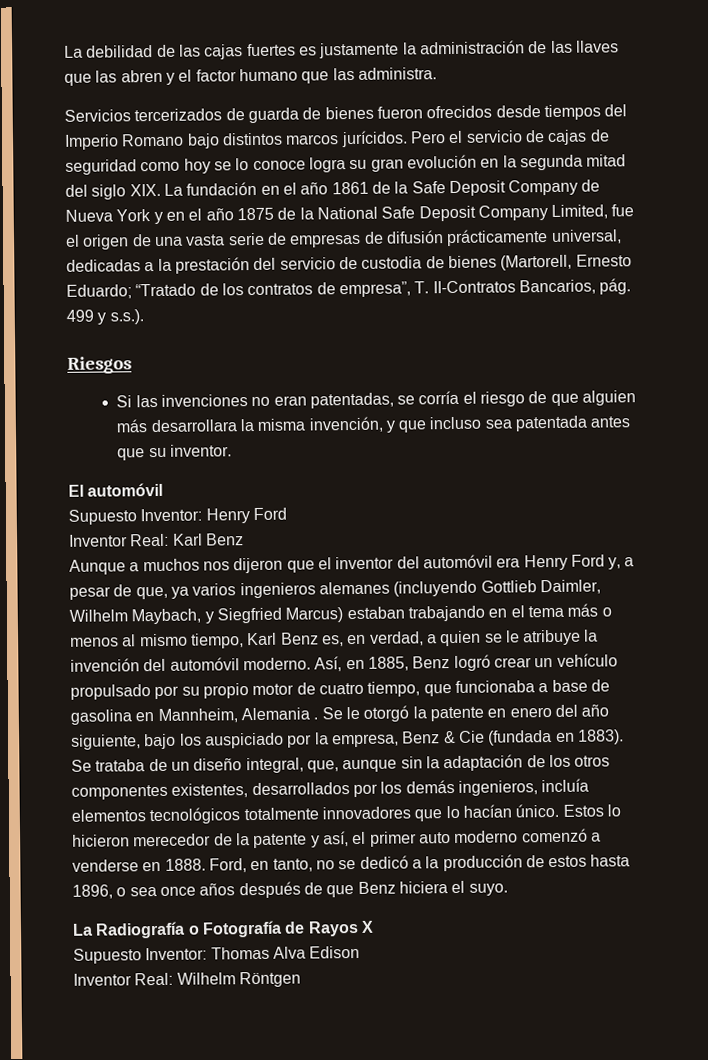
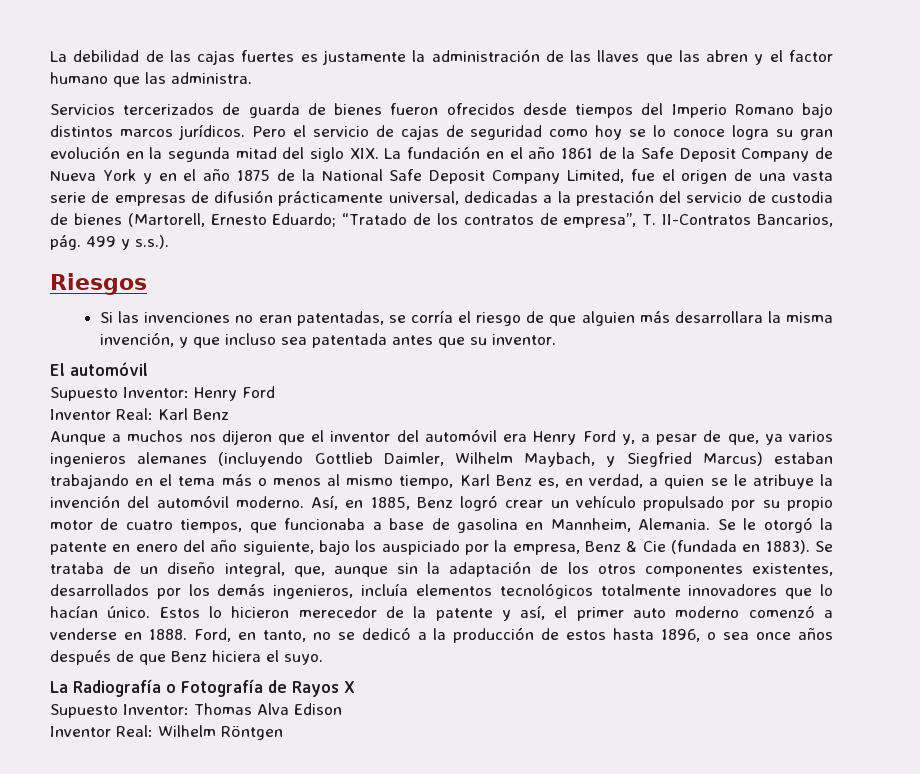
[340,130,408,148] jurícidos. -> [177,124,245,140] jurídicos.
[367,681,421,697] tiempo, -> [180,519,243,533] tiempos,
[240,707,319,721] Alemania . -> [638,518,711,530] Alemania.

